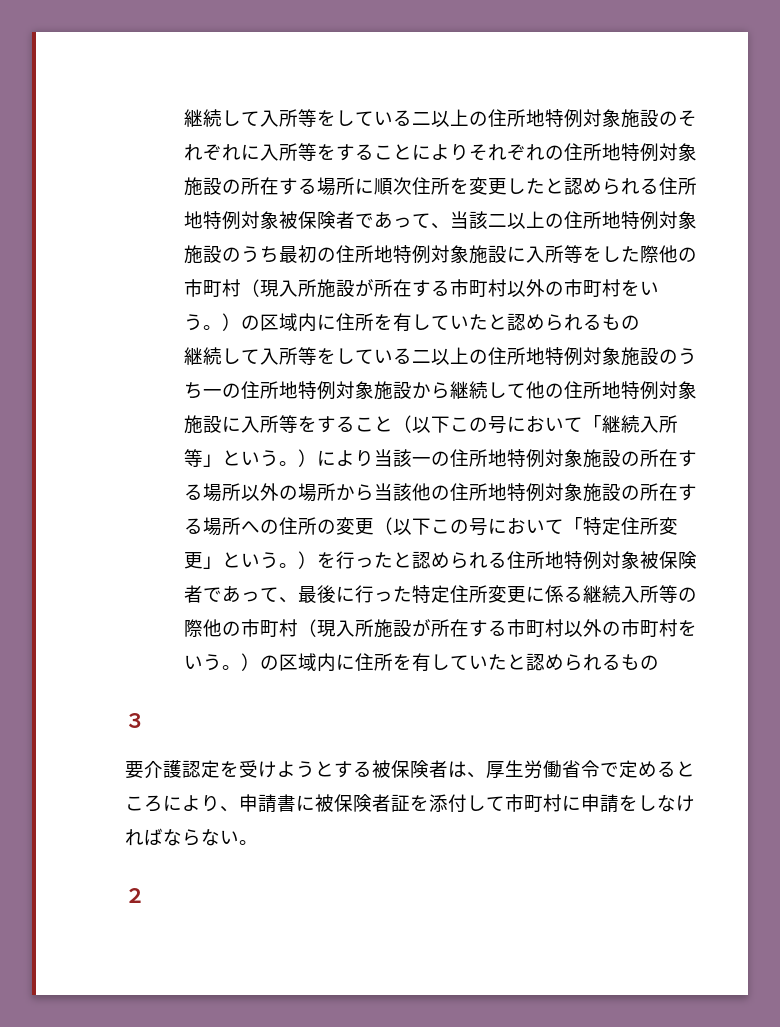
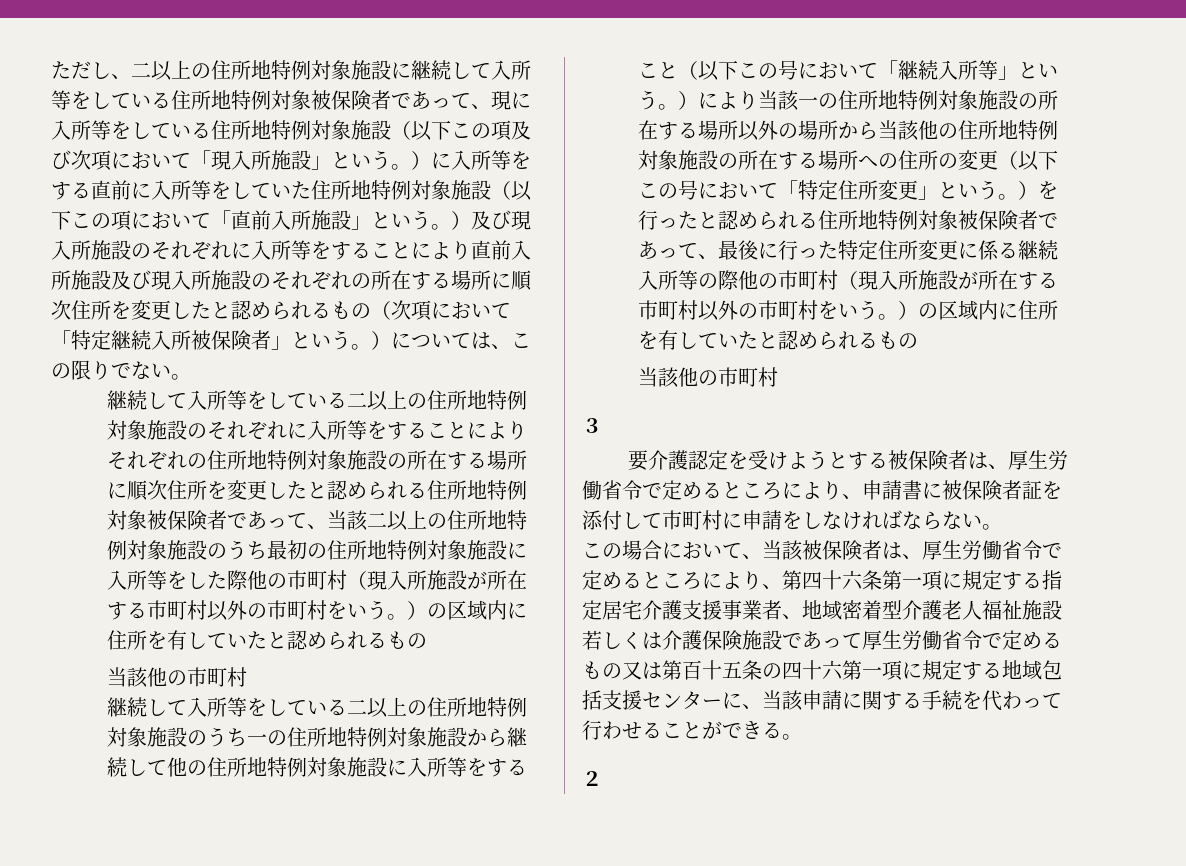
(183, 118) none -> [51,60,531,81] [51,90,531,110] [51,120,531,141] [51,150,531,171] [51,180,532,201] [51,210,531,231] [51,240,531,260] [51,270,532,291] [51,300,511,321] [51,330,531,350] [51,360,191,380] ただし、二以上の住所地特例対象施設に継続して入所等をしている住所地特例対象被保険者であって、現に入所等をしている住所地特例対象施設（以下この項及び次項において「現入所施設」という。）に入所等をする直前に入所等をしていた住所地特例対象施設（以下この項において「直前入所施設」という。）及び現入所施設のそれぞれに入所等をすることにより直前入所施設及び現入所施設のそれぞれの所在する場所に順次住所を変更したと認められるもの（次項において「特定継続入所被保険者」という。）については、この限りでない。 //
(640, 322) none -> [107,667,248,688] // 当該他の市町村
(659, 662) none -> [638,367,779,388] // 当該他の市町村
(258, 842) none -> [582,540,1062,561] [582,570,1062,591] [582,600,1062,620] [582,630,1062,650] [582,660,1062,681] [582,690,1062,711] [582,720,802,740] // この場合において、当該被保険者は、厚生労働省令で定めるところにより、第四十六条第一項に規定する指定居宅介護支援事業者、地域密着型介護老人福祉施設若しくは介護保険施設であって厚生労働省令で定めるもの又は第百十五条の四十六第一項に規定する地域包括支援センターに、当該申請に関する手続を代わって行わせることができる。

